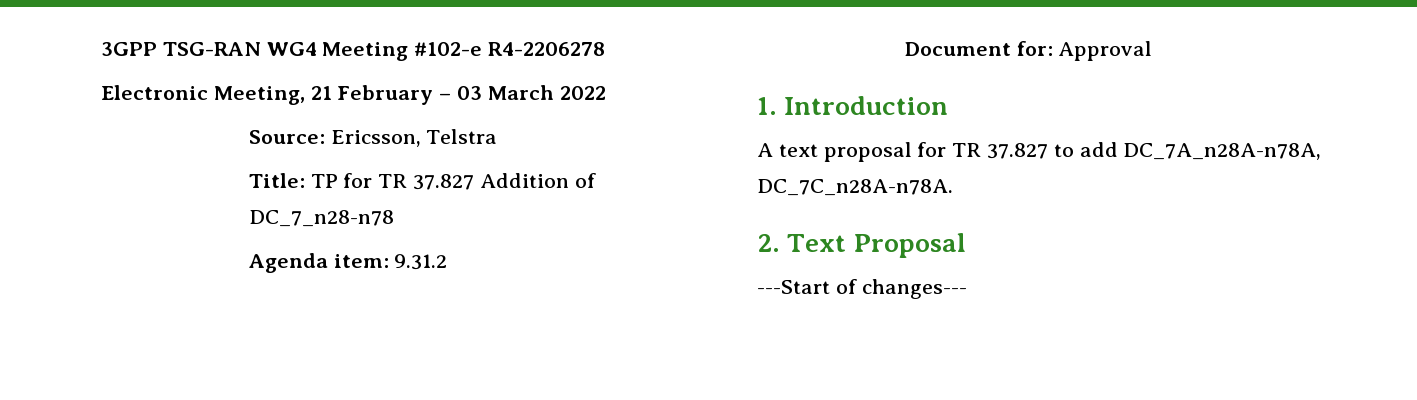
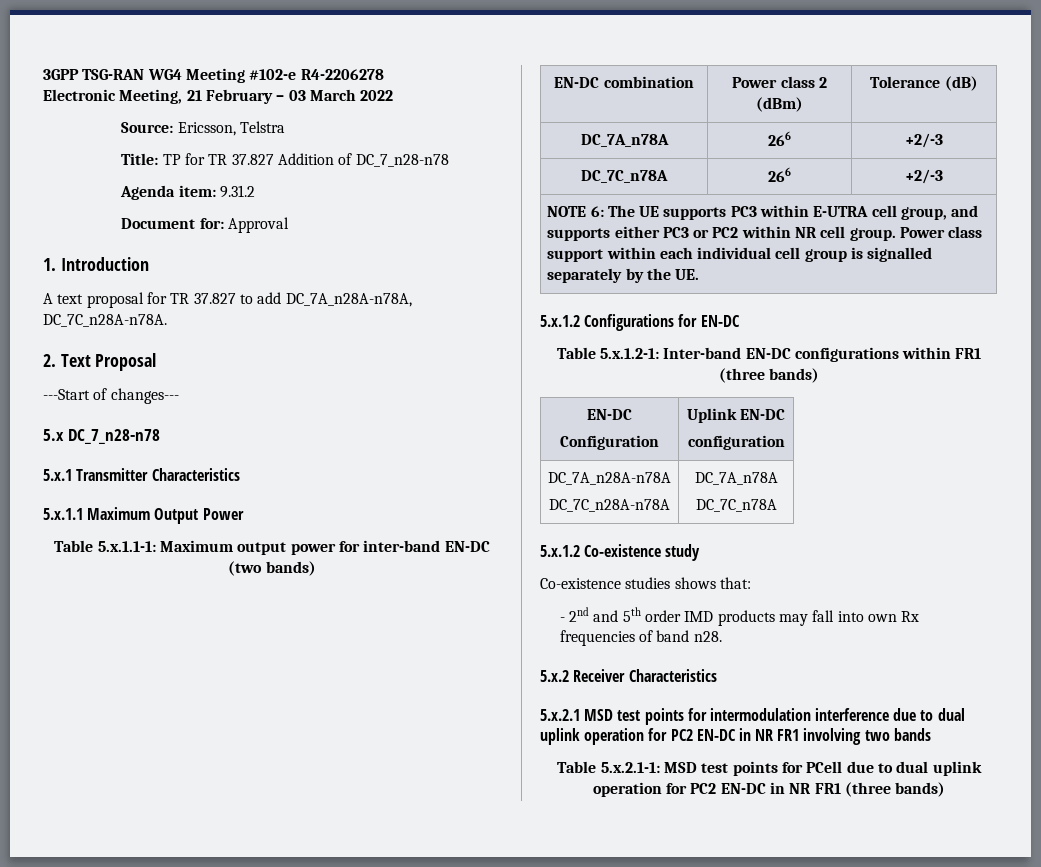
(967, 289) none -> [43,429,160,444] [43,468,240,481] [43,507,244,524] [54,540,490,555] [228,561,316,576] [554,76,694,88] [732,76,827,88] [756,97,803,112] [870,76,978,91] [580,134,669,147] [768,131,791,146] [905,133,943,148] [581,170,668,183] [768,167,791,182] [905,169,943,184] [547,205,979,220] [547,226,983,241] [547,247,933,262] [547,268,700,283] [540,314,740,331] [556,347,982,362] [718,368,820,383] [587,409,632,420] [560,435,659,450] [686,408,786,423] [687,435,785,450] [548,472,671,485] [549,499,670,512] [694,472,778,485] [695,499,777,512] [540,544,701,561] [540,577,751,589] [559,607,920,626] [559,630,722,646] [540,669,717,682] [540,708,965,725] [540,728,931,745] [557,761,982,776] [592,782,946,797] // 5.x DC_7_n28-n78 // 5.x.1 Transmitter Characteristics // 5.x.1.1 Maximum Output Power // Table 5.x.1.1-1: Maximum output power for inter-band EN-DC (two bands) // EN-DC combination | Power class 2 (dBm) | Tolerance (dB) // DC_7A_n78A | 266 | +2/-3 // DC_7C_n78A | 266 | +2/-3 // NOTE 6: The UE supports PC3 within E-UTRA cell group, and supports either PC3 or PC2 within NR cell group. Power class support within each individual cell group is signalled separately by the UE. // 5.x.1.2 Configurations for EN-DC // Table 5.x.1.2-1: Inter-band EN-DC configurations within FR1 (three bands) // EN-DC // Configuration | Uplink EN-DC // configuration // DC_7A_n28A-n78A // DC_7C_n28A-n78A | DC_7A_n78A // DC_7C_n78A // 5.x.1.2 Co-existence study // Co-existence studies shows that: // - 2nd and 5th order IMD products may fall into own Rx frequencies of band n28. // 5.x.2 Receiver Characteristics // 5.x.2.1 MSD test points for intermodulation interference due to dual uplink operation for PC2 EN-DC in NR FR1 involving two bands // Table 5.x.2.1-1: MSD test points for PCell due to dual uplink operation for PC2 EN-DC in NR FR1 (three bands)

